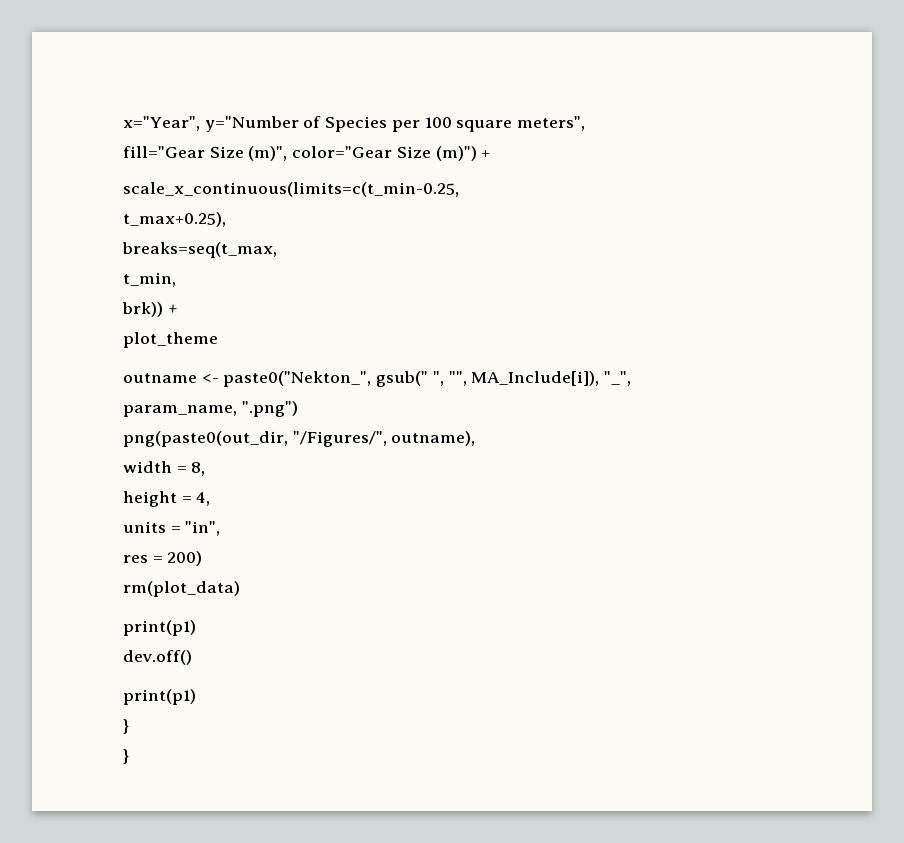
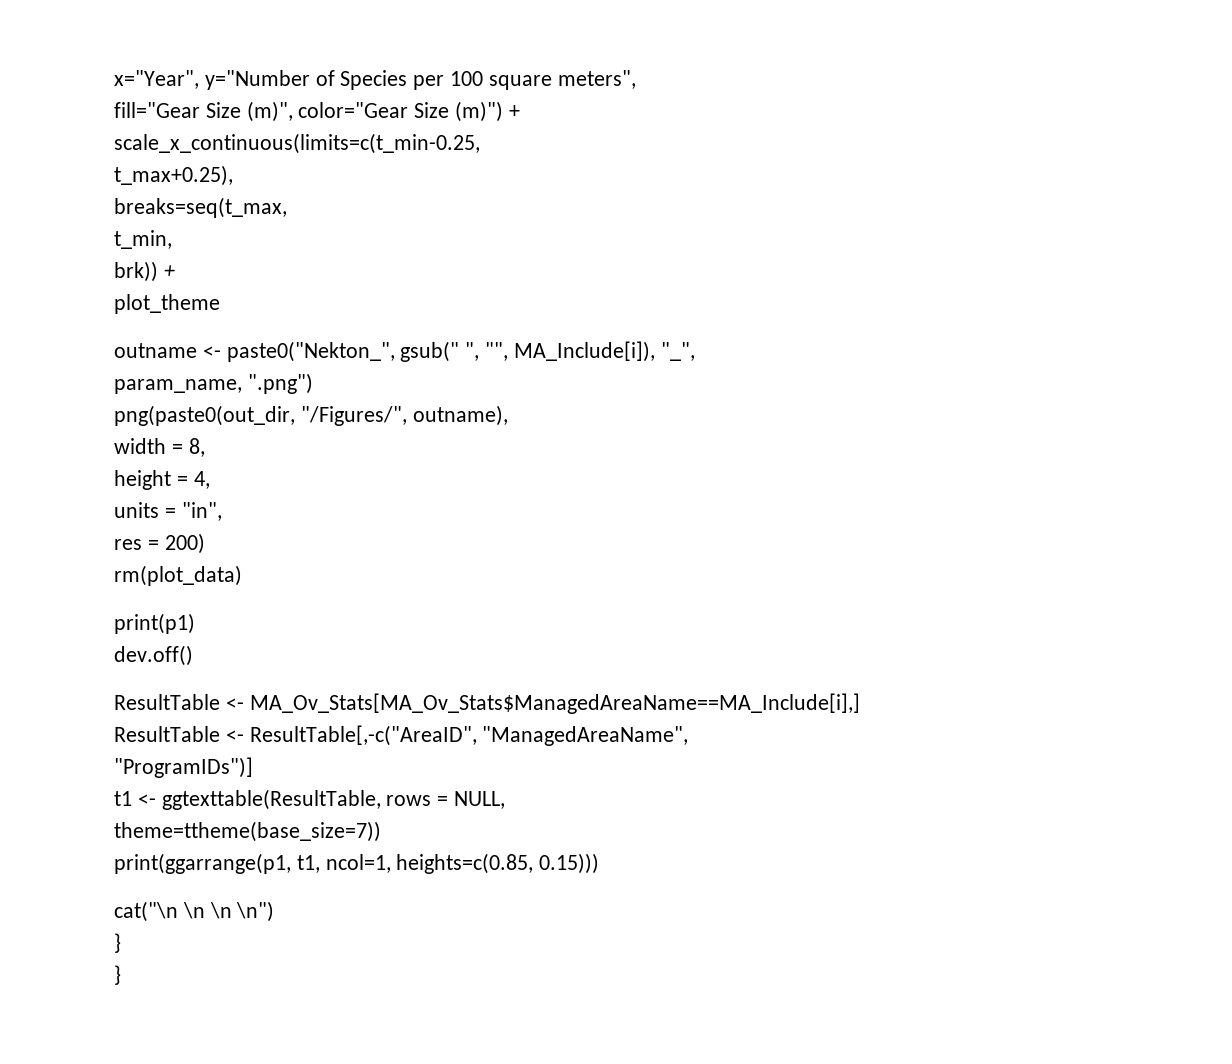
[123,689,196,705] print(p1) -> [114,693,860,714] [114,725,689,746] [114,757,253,778] [114,789,506,810] [114,821,381,842] [114,853,600,874] [114,901,275,922] ResultTable <- MA_Ov_Stats[MA_Ov_Stats$ManagedAreaName==MA_Include[i],] // ResultTable <- ResultTable[,-c("AreaID", "ManagedAreaName", // "ProgramIDs")] // t1 <- ggtexttable(ResultTable, rows = NULL, // theme=ttheme(base_size=7)) // print(ggarrange(p1, t1, ncol=1, heights=c(0.85, 0.15))) // cat("\n \n \n \n")

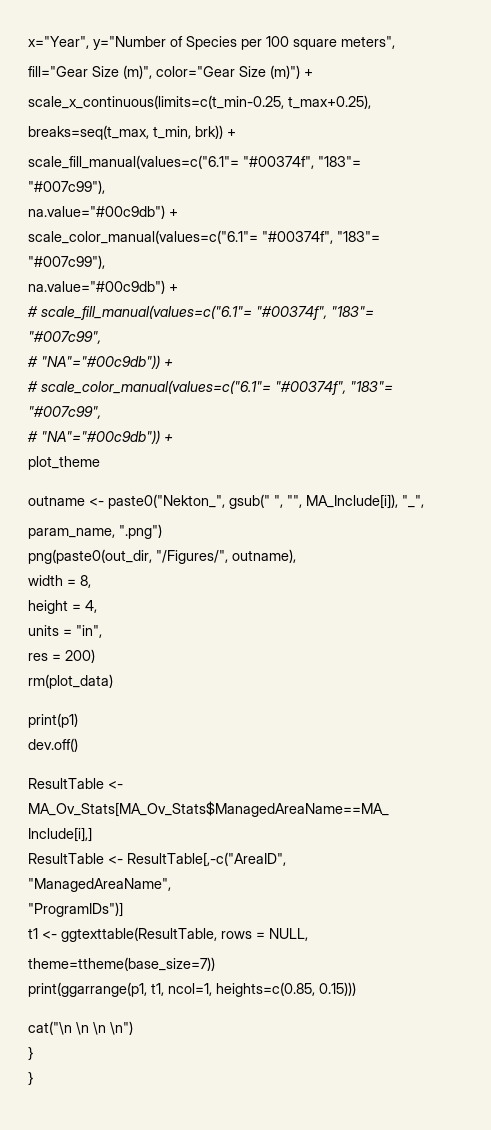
(480, 143) // -> (284, 102) none
[114,230,172,249] [114,261,158,282] // t_min, // brk)) -> [153,125,236,139] [28,155,361,169] [28,180,105,194] [28,205,178,219] [28,230,380,244] [28,255,105,269] [28,280,178,294] [27,305,374,320] [28,331,101,344] [27,355,173,369] [27,380,393,395] [28,406,101,419] [27,430,160,444] t_min, brk)) + // scale_fill_manual(values=c("6.1"= "#00374f", "183"= "#007c99"), // na.value="#00c9db") + // scale_color_manual(values=c("6.1"= "#00374f", "183"= "#007c99"), // na.value="#00c9db") + // # scale_fill_manual(values=c("6.1"= "#00374f", "183"= "#007c99", // # "NA"="#00c9db")) + // # scale_color_manual(values=c("6.1"= "#00374f", "183"= "#007c99", // # "NA"="#00c9db"))

